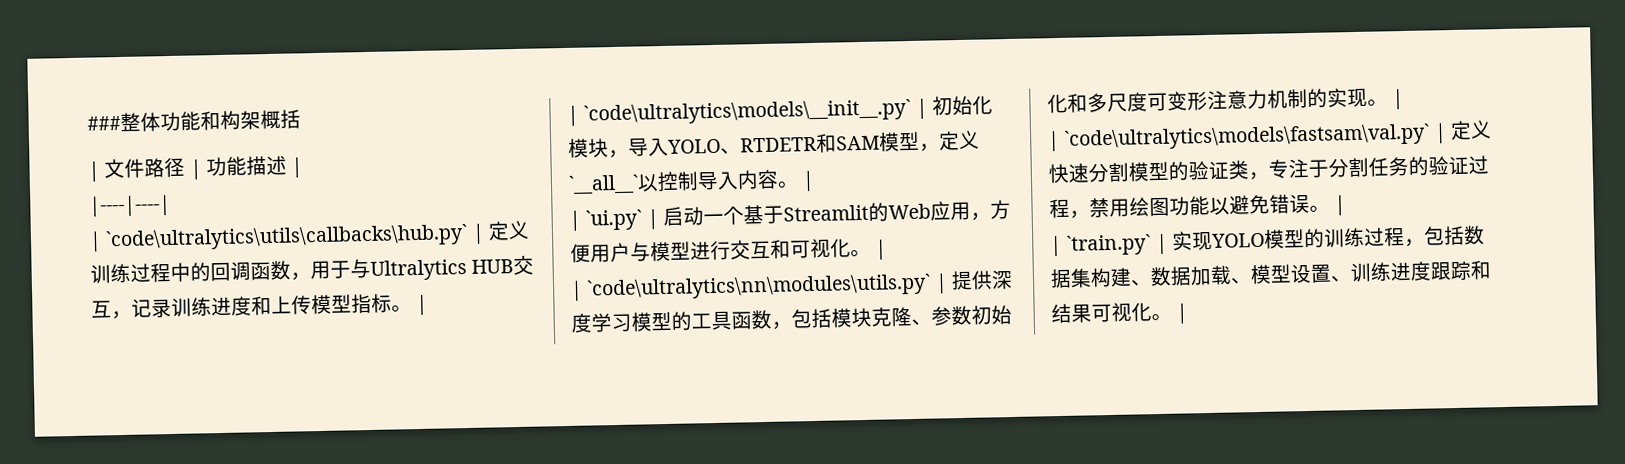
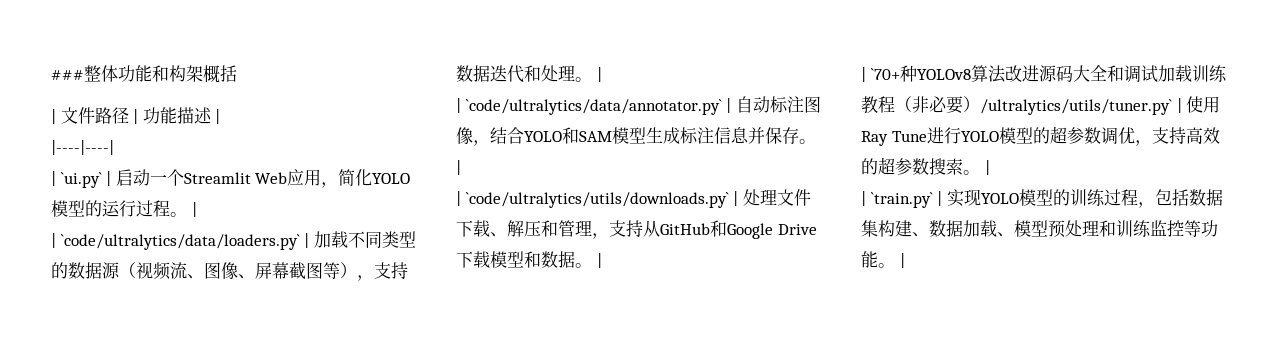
[89,220,530,252] [90,255,535,284] [91,293,429,320] [567,95,993,126] [568,130,980,159] [568,169,816,195] // | `code\ultralytics\utils\callbacks\hub.py` | 定义训练过程中的回调函数，用于与Ultralytics HUB交互，记录训练进度和上传模型指标。 | // | `code\ultralytics\models\__init__.py` | 初始化模块，导入YOLO、RTDETR和SAM模型，定义`__all__`以控制导入内容。 | -> (114, 147) none
[742,199,1011,225] [570,238,888,263] [570,269,1013,301] [571,304,1012,333] [1047,88,1405,114] [1048,120,1492,152] [1048,155,1489,184] [1049,193,1310,219] 基于Streamlit的Web应用，方便用户与模型进行交互和可视化。 | // | `code\ultralytics\nn\modules\utils.py` | 提供深度学习模型的工具函数，包括模块克隆、参数初始化和多尺度可变形注意力机制的实现。 | // | `code\ultralytics\models\fastsam\val.py` | 定义快速分割模型的验证类，专注于分割任务的验证过程，禁用绘图功能以避免错误 -> [183,169,411,188] [51,200,197,217] [51,231,416,250] [51,262,408,281] [456,65,602,83] [456,96,821,115] [456,127,816,146] [456,160,461,175] [456,189,811,208] [456,220,817,239] [456,251,602,268] [861,65,1227,83] [861,96,1221,115] [861,126,1220,146] [861,157,963,175] Streamlit Web应用，简化YOLO模型的运行过程。 | // | `code/ultralytics/data/loaders.py` | 加载不同类型的数据源（视频流、图像、屏幕截图等），支持数据迭代和处理。 | // | `code/ultralytics/data/annotator.py` | 自动标注图像，结合YOLO和SAM模型生成标注信息并保存。 | // | `code/ultralytics/utils/downloads.py` | 处理文件下载、解压和管理，支持从GitHub和Google Drive下载模型和数据。 | // | `70+种YOLOv8算法改进源码大全和调试加载训练教程（非必要）/ultralytics/utils/tuner.py` | 使用Ray Tune进行YOLO模型的超参数调优，支持高效的超参数搜索
[1290,260,1492,284] [1051,302,1152,324] 设置、训练进度跟踪和结果可视化 -> [1048,220,1218,238] [861,251,878,268] 预处理和训练监控等功能

